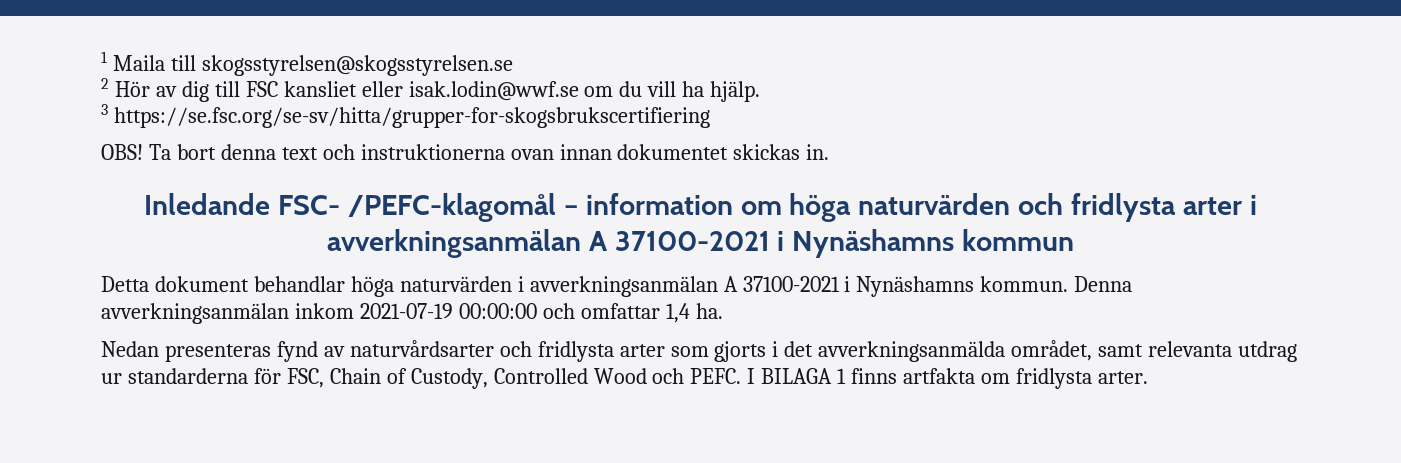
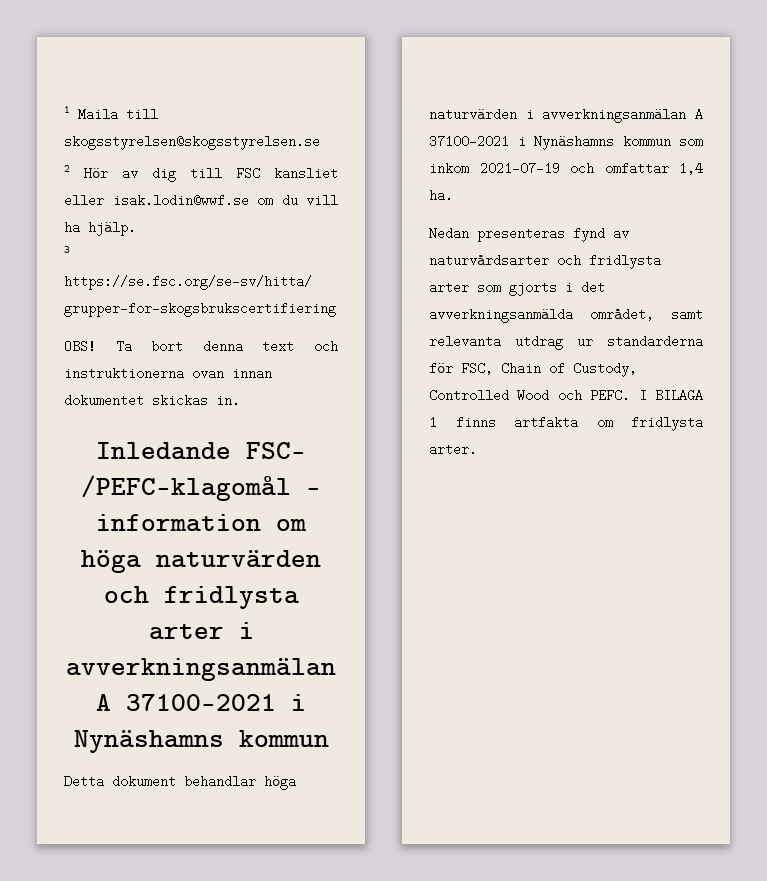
[980,276,1133,292] [101,303,289,324] kommun. Denna avverkningsanmälan -> [622,136,703,146] kommun som
[458,303,537,319] 00:00:00 -> (560, 168) none

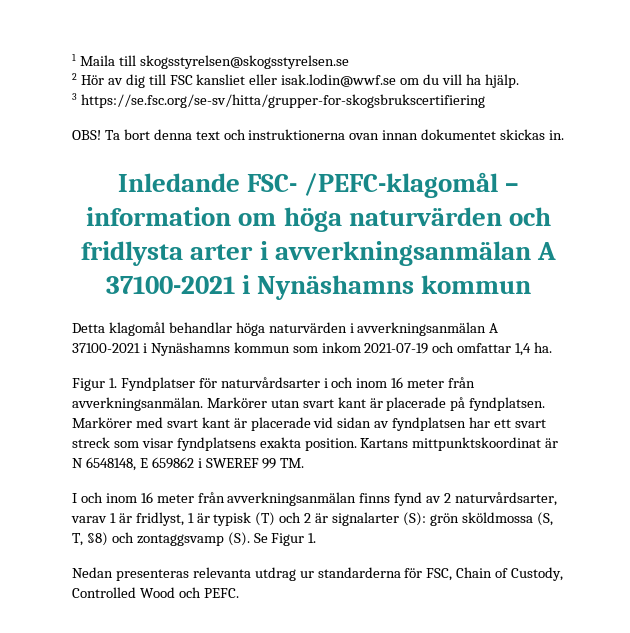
[112,775,176,788] dokument -> [108,322,165,336] klagomål
[429,227,629,242] [429,254,661,269] [429,281,605,296] [429,308,703,323] Nedan presenteras fynd av naturvårdsarter och fridlysta arter som gjorts i det avverkningsanmälda området, samt -> [72,377,476,391] [72,397,546,411] [72,417,546,431] [72,437,559,451] [72,457,305,471] [72,492,558,506] [71,512,553,526] [72,532,317,546] [72,567,189,581] Figur 1. Fyndplatser för naturvårdsarter i och inom 16 meter från avverkningsanmälan. Markörer utan svart kant är placerade på fyndplatsen. Markörer med svart kant är placerade vid sidan av fyndplatsen har ett svart streck som visar fyndplatsens exakta position. Kartans mittpunktskoordinat är N 6548148, E 659862 i SWEREF 99 TM. // I och inom 16 meter från avverkningsanmälan finns fynd av 2 naturvårdsarter, varav 1 är fridlyst, 1 är typisk (T) och 2 är signalarter (S): grön sköldmossa (S, T, §8) och zontaggsvamp (S). Se Figur 1. // Nedan presenteras
[638,389,703,402] [429,416,703,431] [429,443,477,456] I BILAGA 1 finns artfakta om fridlysta arter. -> (239, 593) none

